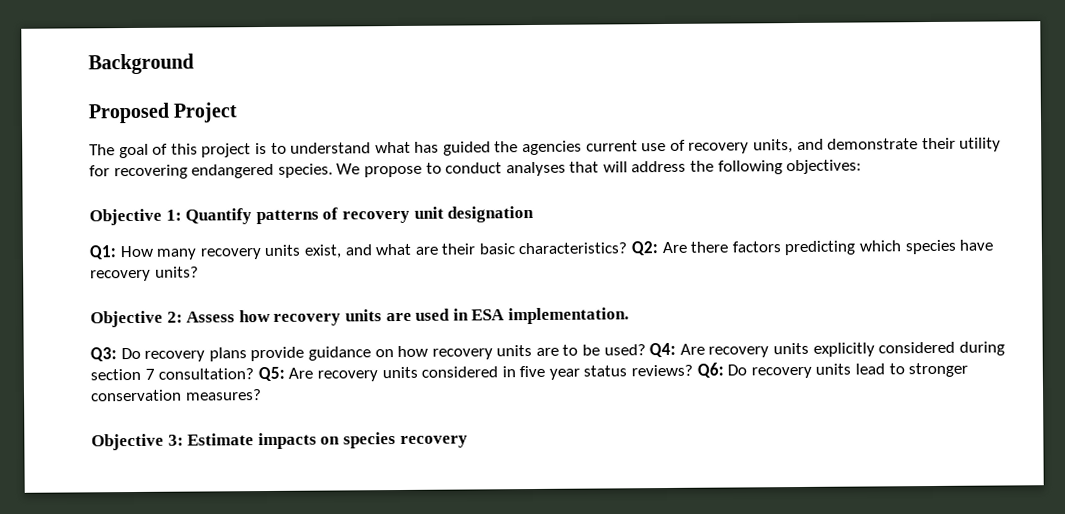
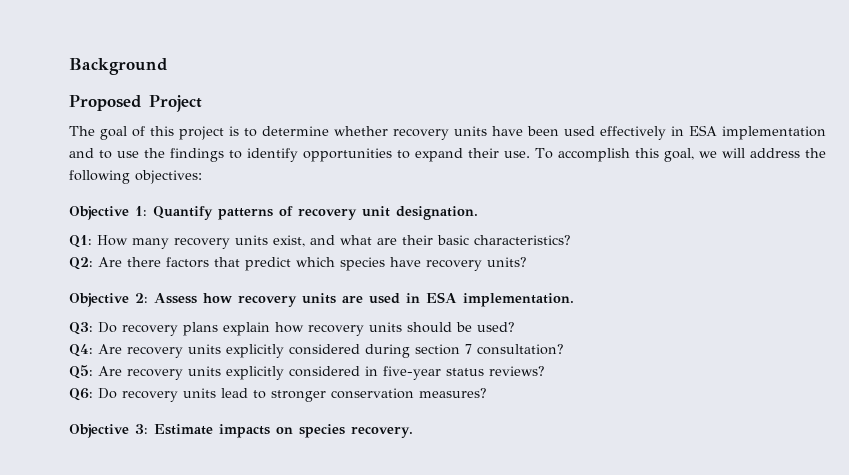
[290,137,1002,156] [89,161,600,180] understand what has guided the agencies current use of recovery units, and demonstrate their utility for recovering endangered species. We propose to conduct analyses that -> [262,125,826,140] [69,148,717,162] determine whether recovery units have been used effectively in ESA implementation and to use the findings to identify opportunities to expand their use. To accomplish this goal, we
[447,205,535,223] designation -> [396,206,478,220] designation.
(628, 248) none -> (571, 240) //
[784,240,856,256] predicting -> [214,257,291,271] that predict
[250,344,579,362] provide guidance on how recovery units are to -> [223,322,452,336] explain how recovery units should
(646, 350) none -> (515, 327) //
(255, 374) none -> (564, 349) //
(418, 372) none -> [226,366,284,380] explicitly
[519,365,580,380] five year -> [383,366,441,380] five-year
(694, 370) none -> (545, 371) //
[399,435,468,449] recovery -> [351,426,413,438] recovery.

